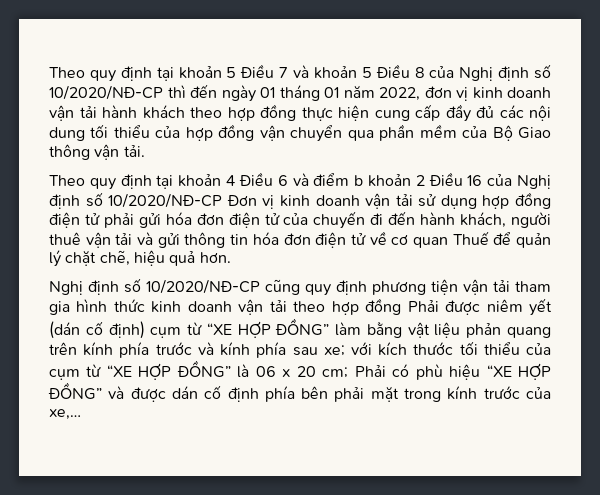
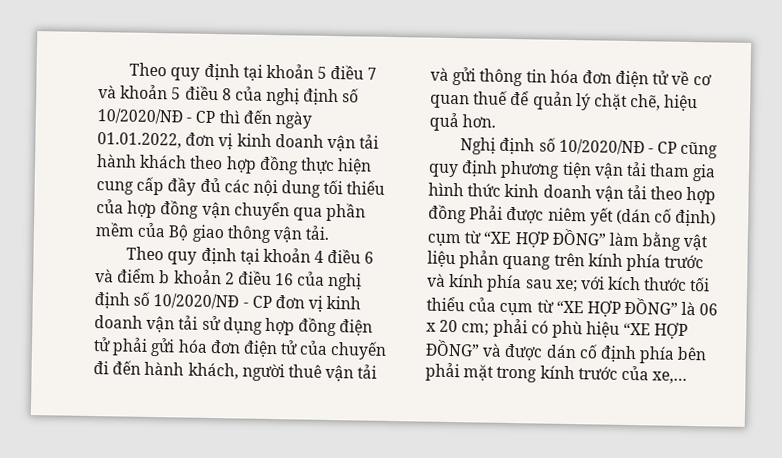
[240,64,275,78] Điều -> [330,64,365,80] điều
[375,64,410,78] Điều -> [184,85,219,101] điều
[459,64,551,81] [49,84,420,102] Nghị định số 10/2020/NĐ-CP thì đến ngày 01 tháng 01 năm 2022, -> [266,87,360,106] [97,108,312,129] [97,132,182,149] nghị định số 10/2020/NĐ - CP thì đến ngày 01.01.2022,
[517,127,551,139] Giao -> [191,224,225,243] giao
[238,172,273,186] Điều -> [327,248,362,264] điều
[428,172,463,186] Điều -> [237,270,272,285] điều
[517,175,551,189] [49,192,257,209] Nghị định số 10/2020/NĐ-CP Đơn -> [327,272,363,291] [94,291,305,310] nghị định số 10/2020/NĐ - CP đơn
[452,231,489,245] Thuế -> [473,90,509,105] thuế
[146,279,260,294] 10/2020/NĐ-CP -> [558,138,678,156] 10/2020/NĐ - CP
[354,365,386,377] Phải -> [492,318,528,338] phải

